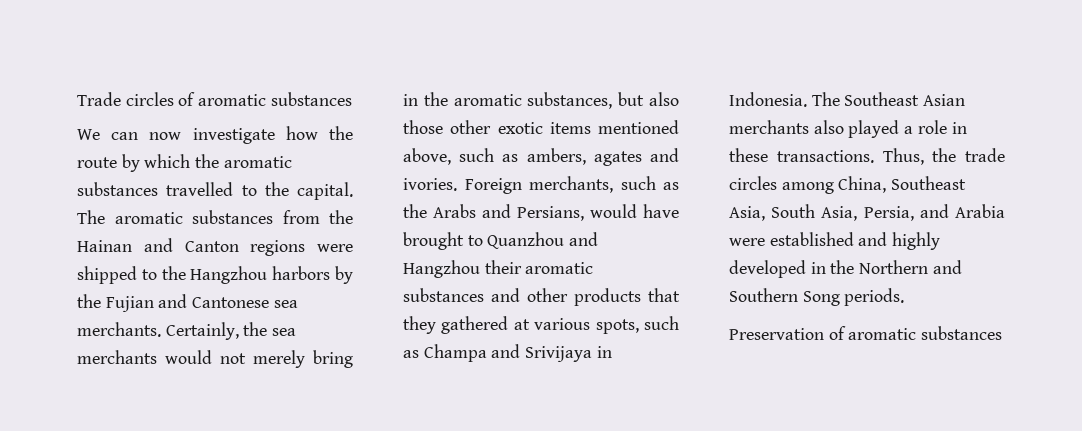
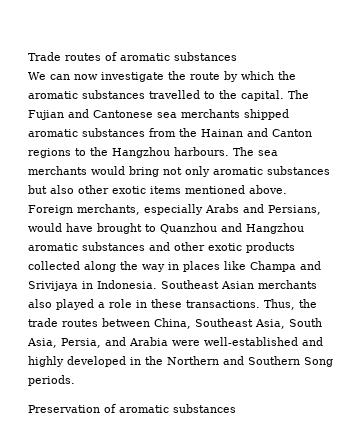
[125,92,174,106] circles -> [65,53,101,61] routes
[285,126,318,140] how -> (164, 77) none
(105, 217) none -> [28,109,289,120] Fujian and Cantonese sea merchants shipped
[317,244,353,252] [77,266,137,284] were shipped -> (71, 153) none
[272,266,353,284] [77,294,298,312] [77,322,297,340] [77,350,353,368] [403,92,613,109] harbors by the Fujian and Cantonese sea merchants. Certainly, the sea merchants would not merely bring in the aromatic substances, -> [174,147,278,156] [28,166,330,177] harbours. The sea merchants would bring not only aromatic substances
[403,120,443,134] those -> (74, 189) none
[403,148,679,166] [403,176,679,194] [403,204,427,218] above, such as ambers, agates and ivories. Foreign merchants, such as the -> [249,185,287,194] [28,204,203,215] above. Foreign merchants, especially
[484,260,522,274] their -> (304, 228) none
[574,288,680,306] [403,316,679,334] [403,350,419,358] products that they gathered at various spots, such as -> [208,242,295,253] [28,261,246,272] exotic products collected along the way in places like
[811,92,840,106] The -> (157, 284) none
[729,176,834,194] circles among -> [62,318,150,327] routes between
[769,232,854,246] established -> [204,337,298,346] well-established

